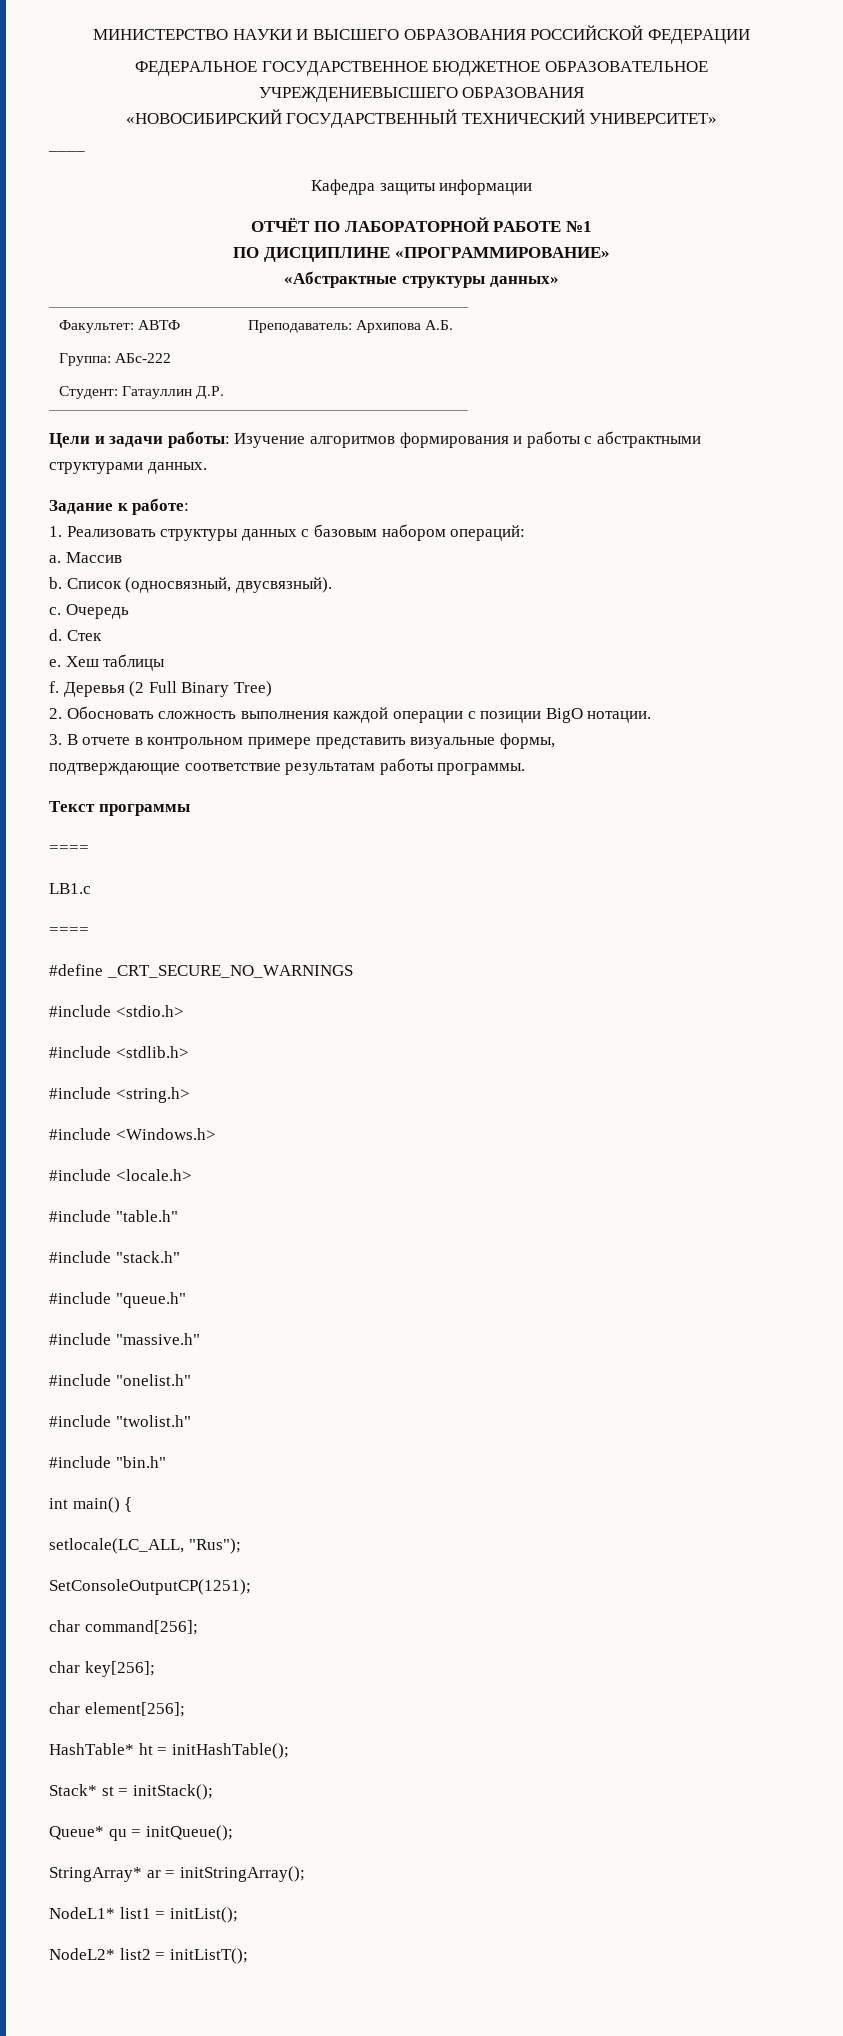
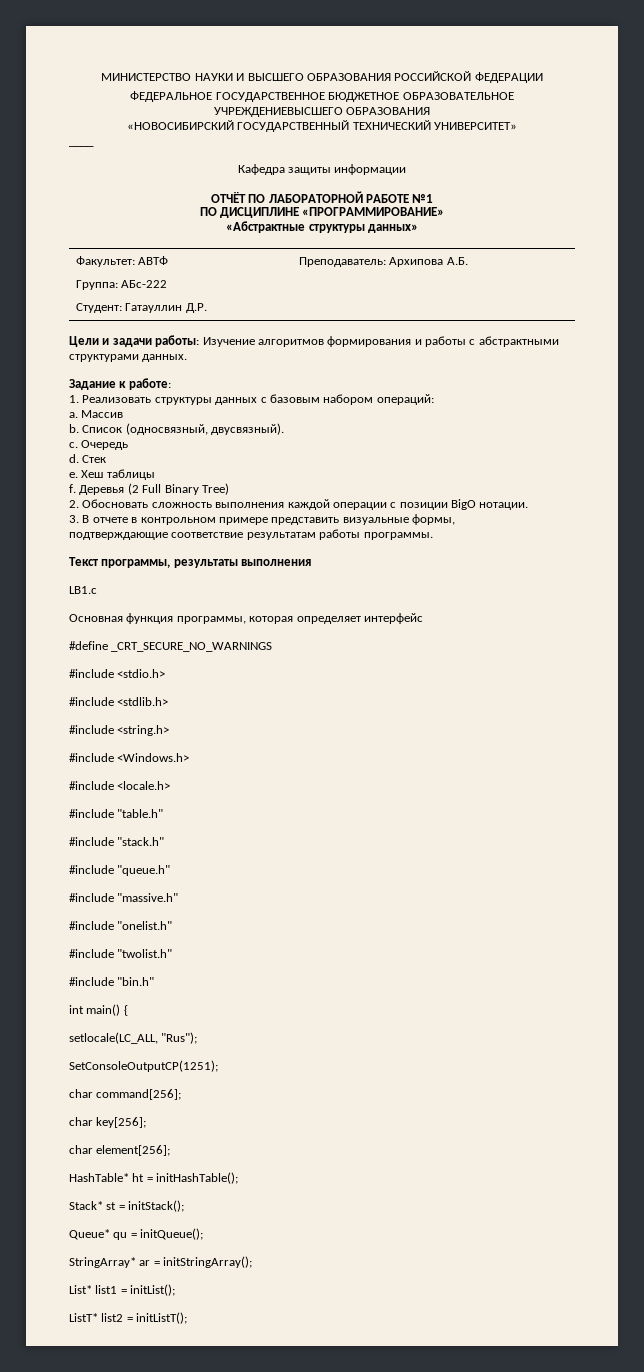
[98,804,190,816] [49,845,89,853] [49,883,91,894] [49,927,89,935] программы // ==== // LB1.c // ==== -> [101,559,312,568] [69,586,97,594] [69,613,423,624] программы, результаты выполнения // LB1.c // Основная функция программы, которая определяет интерфейс
[49,1907,115,1919] NodeL1* -> [69,1285,92,1294] List*
[49,1948,115,1960] NodeL2* -> [69,1313,98,1322] ListT*

